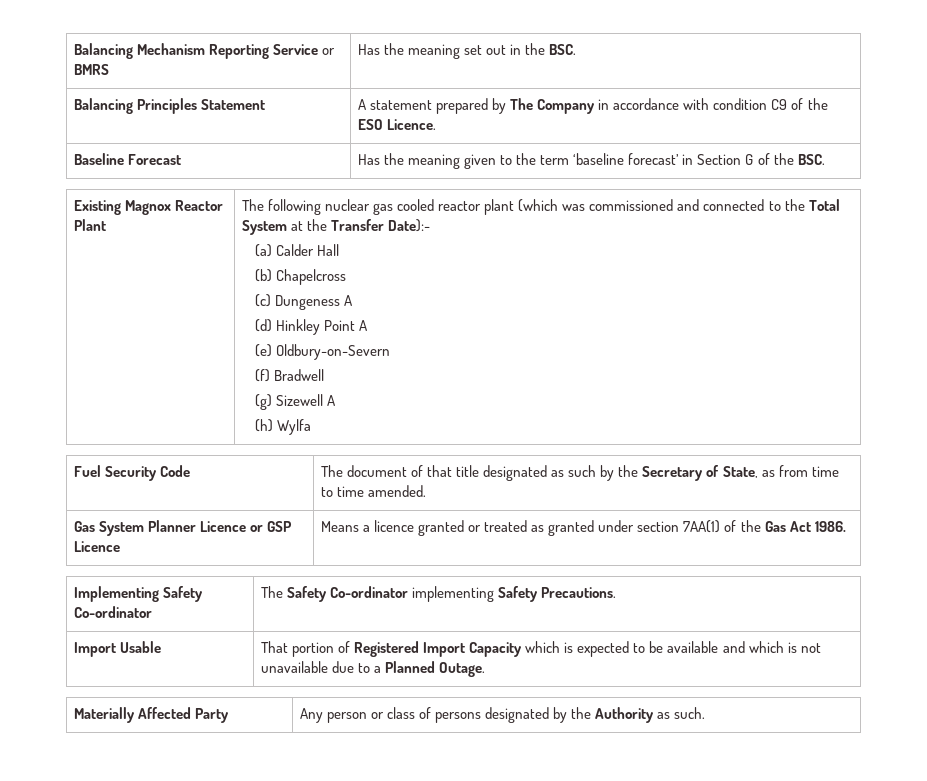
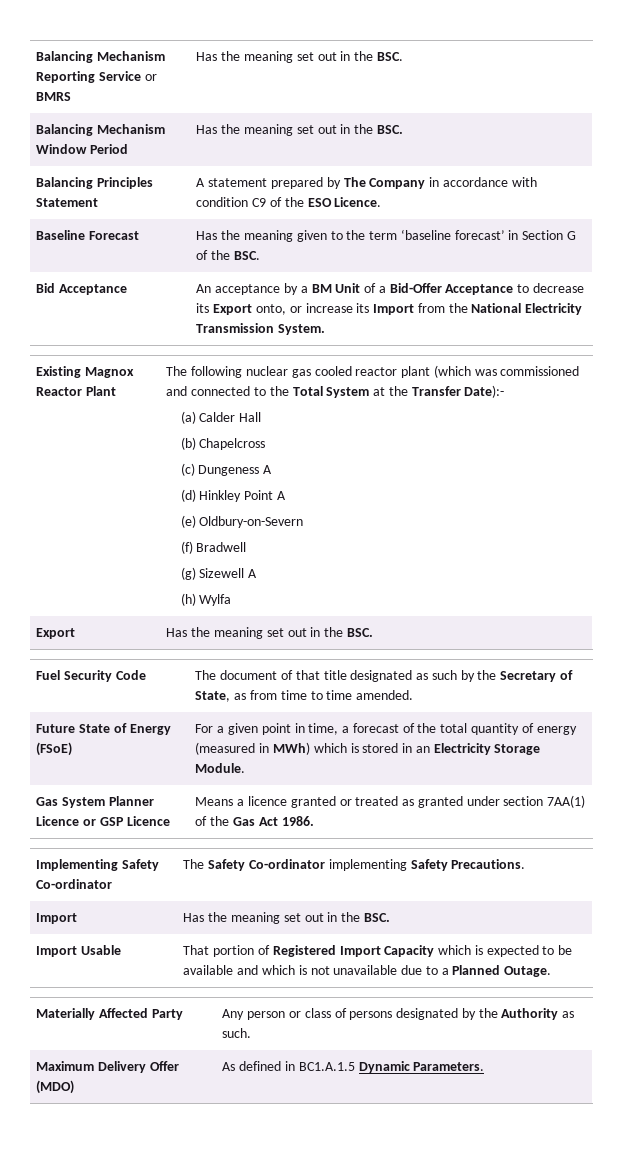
(577, 49) none -> [36,124,166,136] [36,144,129,154] [196,124,403,136] // Balancing Mechanism Window Period | Has the meaning set out in the BSC.
(825, 159) none -> [36,283,128,295] [196,283,585,295] [196,303,583,315] [196,323,326,335] // Bid Acceptance | An acceptance by a BM Unit of a Bid-Offer Acceptance to decrease its Export onto, or increase its Import from the National Electricity Transmission System.
(312, 427) none -> [36,628,76,639] [166,627,373,639] // Export | Has the meaning set out in the BSC.
(427, 491) none -> [36,723,171,735] [36,742,73,756] [195,723,577,735] [195,742,541,755] [195,763,246,773] // Future State of Energy (FSoE) | For a given point in time, a forecast of the total quantity of energy (measured in MWh) which is stored in an Electricity Storage Module.
(617, 592) none -> [36,913,78,924] [183,912,390,924] // Import | Has the meaning set out in the BSC.
(706, 713) none -> [36,1061,180,1073] [36,1080,75,1094] [222,1061,485,1073] // Maximum Delivery Offer (MDO) | As defined in BC1.A.1.5 Dynamic Parameters.

